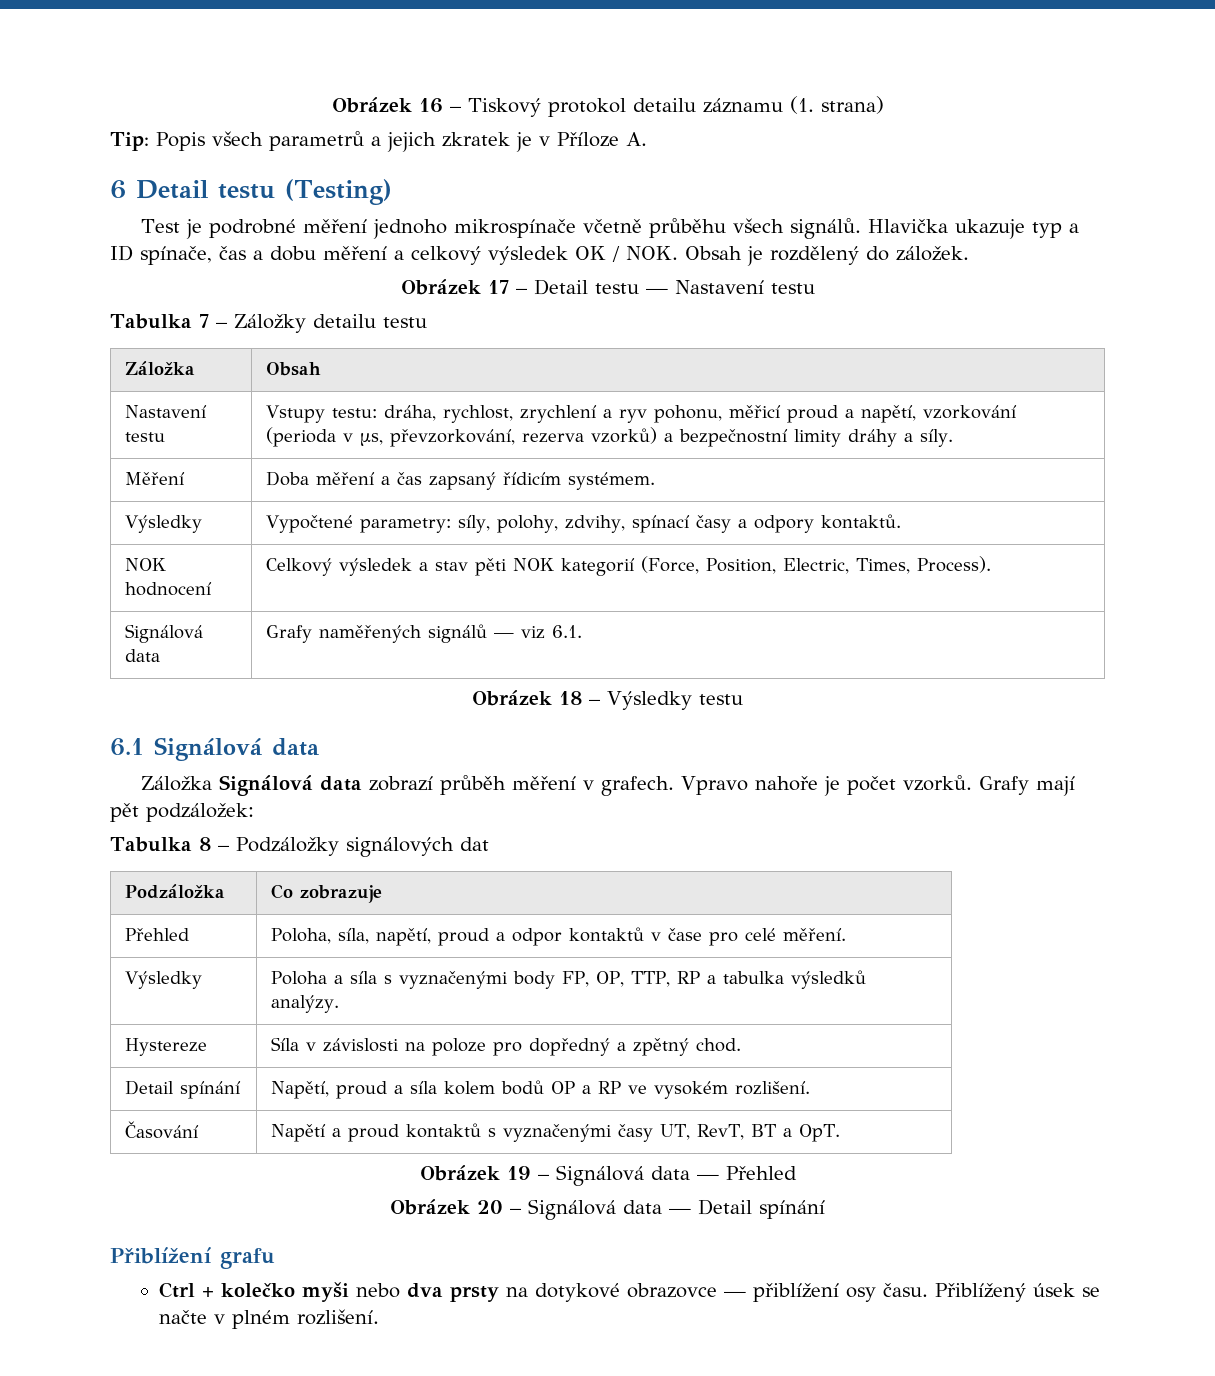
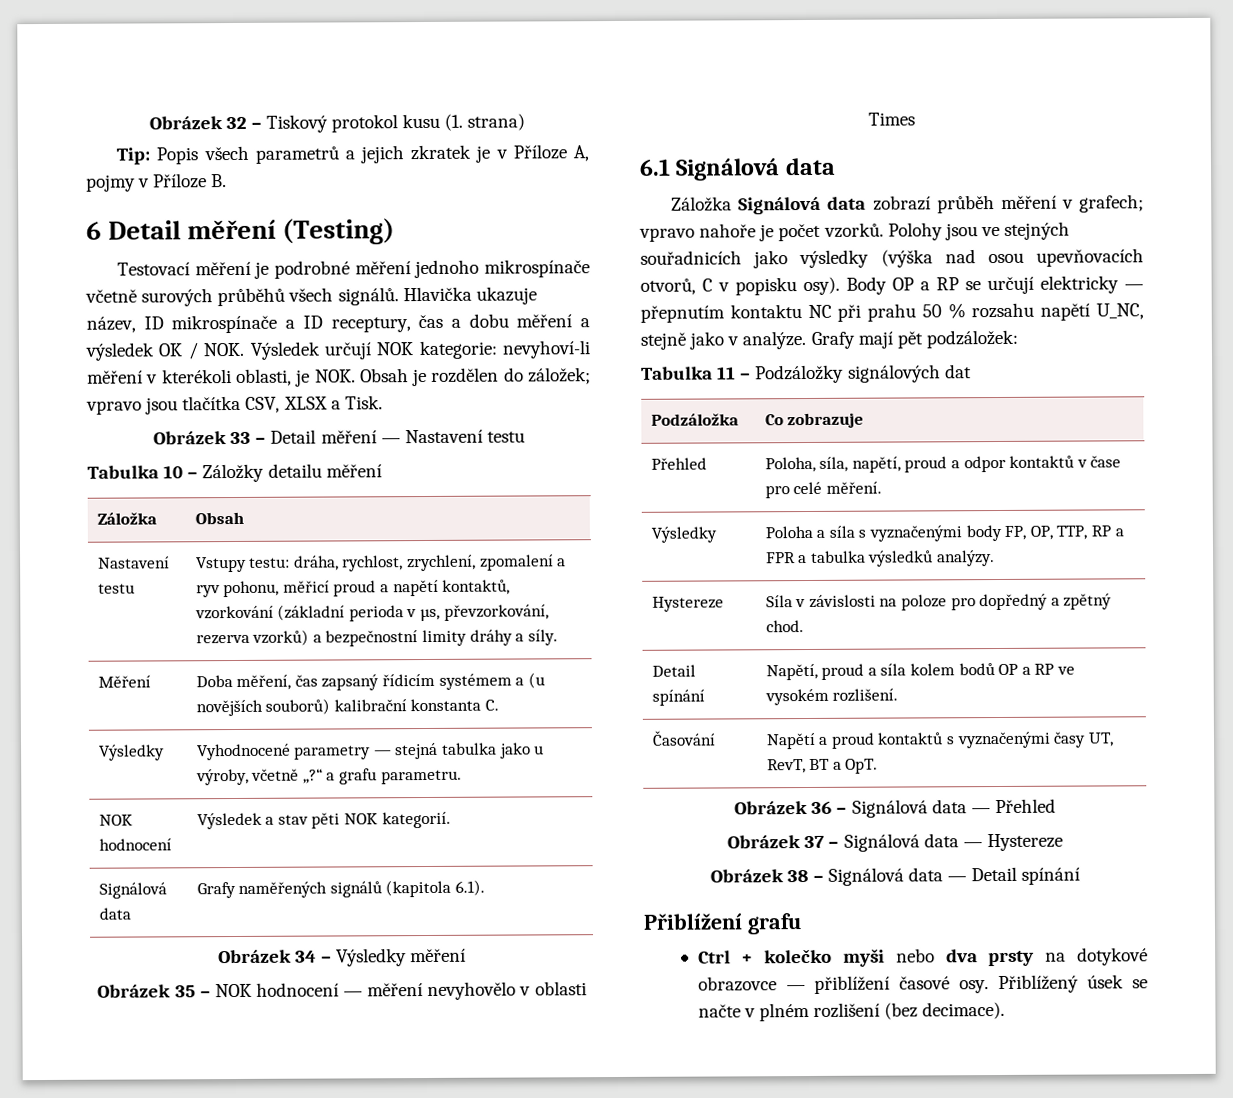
[331,97,443,113] Obrázek 16 -> [148,116,247,130] Obrázek 32
[632,98,783,113] detailu záznamu -> [402,113,441,129] kusu
[625,132,647,146] A. -> [573,145,590,162] [86,173,228,192] A, pojmy v Příloze B.
[218,184,275,199] testu -> [187,219,277,240] měření
[140,219,180,233] Test -> [117,261,251,276] Testovací měření
[648,218,726,238] průběhu -> [141,287,286,307] surových průběhů
[1031,222,1062,238] typ -> [86,314,278,334] název, ID mikrospínače
[140,246,212,265] spínače, -> [330,317,411,333] receptury,
[411,246,481,265] celkový -> (590, 323) none
[685,246,969,266] [400,279,509,295] Obsah je rozdělený do záložek. // Obrázek 17 -> [249,340,591,360] [87,367,591,387] [86,395,383,415] [153,431,252,445] Výsledek určují NOK kategorie: nevyhoví-li měření v kterékoli oblasti, je NOK. Obsah je rozdělen do záložek; vpravo jsou tlačítka CSV, XLSX a Tisk. // Obrázek 33
[594,283,639,294] testu -> [320,430,377,444] měření
[198,314,209,328] 7 -> [163,465,184,479] 10
[382,317,427,328] testu -> [325,464,382,478] měření
[520,405,598,423] zrychlení -> [407,554,554,572] zrychlení, zpomalení
[861,405,1018,423] [266,427,337,447] napětí, vzorkování (perioda -> [392,579,511,597] [194,604,404,622] napětí kontaktů, vzorkování (základní perioda
[316,472,391,485] měření a -> [236,674,292,690] měření,
[568,472,656,490] [125,515,203,533] [266,514,902,533] systémem. // Výsledky | Vypočtené parametry: síly, polohy, zdvihy, spínací časy a odpory kontaktů. -> [438,672,545,690] [195,698,500,717] [98,744,165,761] [196,742,545,761] [195,768,462,786] systémem a (u novějších souborů) kalibrační konstanta C. // Výsledky | Vyhodnocené parametry — stejná tabulka jako u výroby, včetně „?“ a grafu parametru.
[266,558,413,576] Celkový výsledek -> [196,812,262,830] Výsledek
[561,556,992,576] kategorií (Force, Position, Electric, Times, Process). -> [381,811,451,829] kategorií.
[494,625,583,639] [472,690,583,706] — viz 6.1. // Obrázek 18 -> [385,879,486,898] [217,949,317,964] (kapitola 6.1). // Obrázek 34
[698,694,743,705] testu -> [410,948,467,963] [97,981,587,1000] [867,112,915,126] měření // Obrázek 35 – NOK hodnocení — měření nevyhovělo v oblasti Times
[600,776,748,796] grafech. Vpravo -> [1079,194,1144,213] [639,227,695,242] grafech; vpravo
(972, 783) none -> [887,221,1071,241] [640,248,1144,269] [640,275,1144,296] [640,302,1144,323] [640,331,807,350] Polohy jsou ve stejných souřadnicích jako výsledky (výška nad osou upevňovacích otvorů, C v popisku osy). Body OP a RP se určují elektricky — přepnutím kontaktu NC při prahu 50 % rozsahu napětí U_NC, stejně jako v analýze.
[198,837,211,851] 8 -> [717,366,737,380] 11
(717, 979) none -> [765,552,808,564] FPR a
[506,1166,531,1180] 19 -> [811,800,833,814] 36
[477,1200,503,1214] 20 -> [804,833,1063,852] [709,869,809,883] 37 – Signálová data — Hystereze // Obrázek 38
[846,1283,929,1302] osy času. -> [899,976,990,994] časové osy.
[297,1309,380,1325] rozlišení. -> [813,1001,1006,1020] rozlišení (bez decimace).

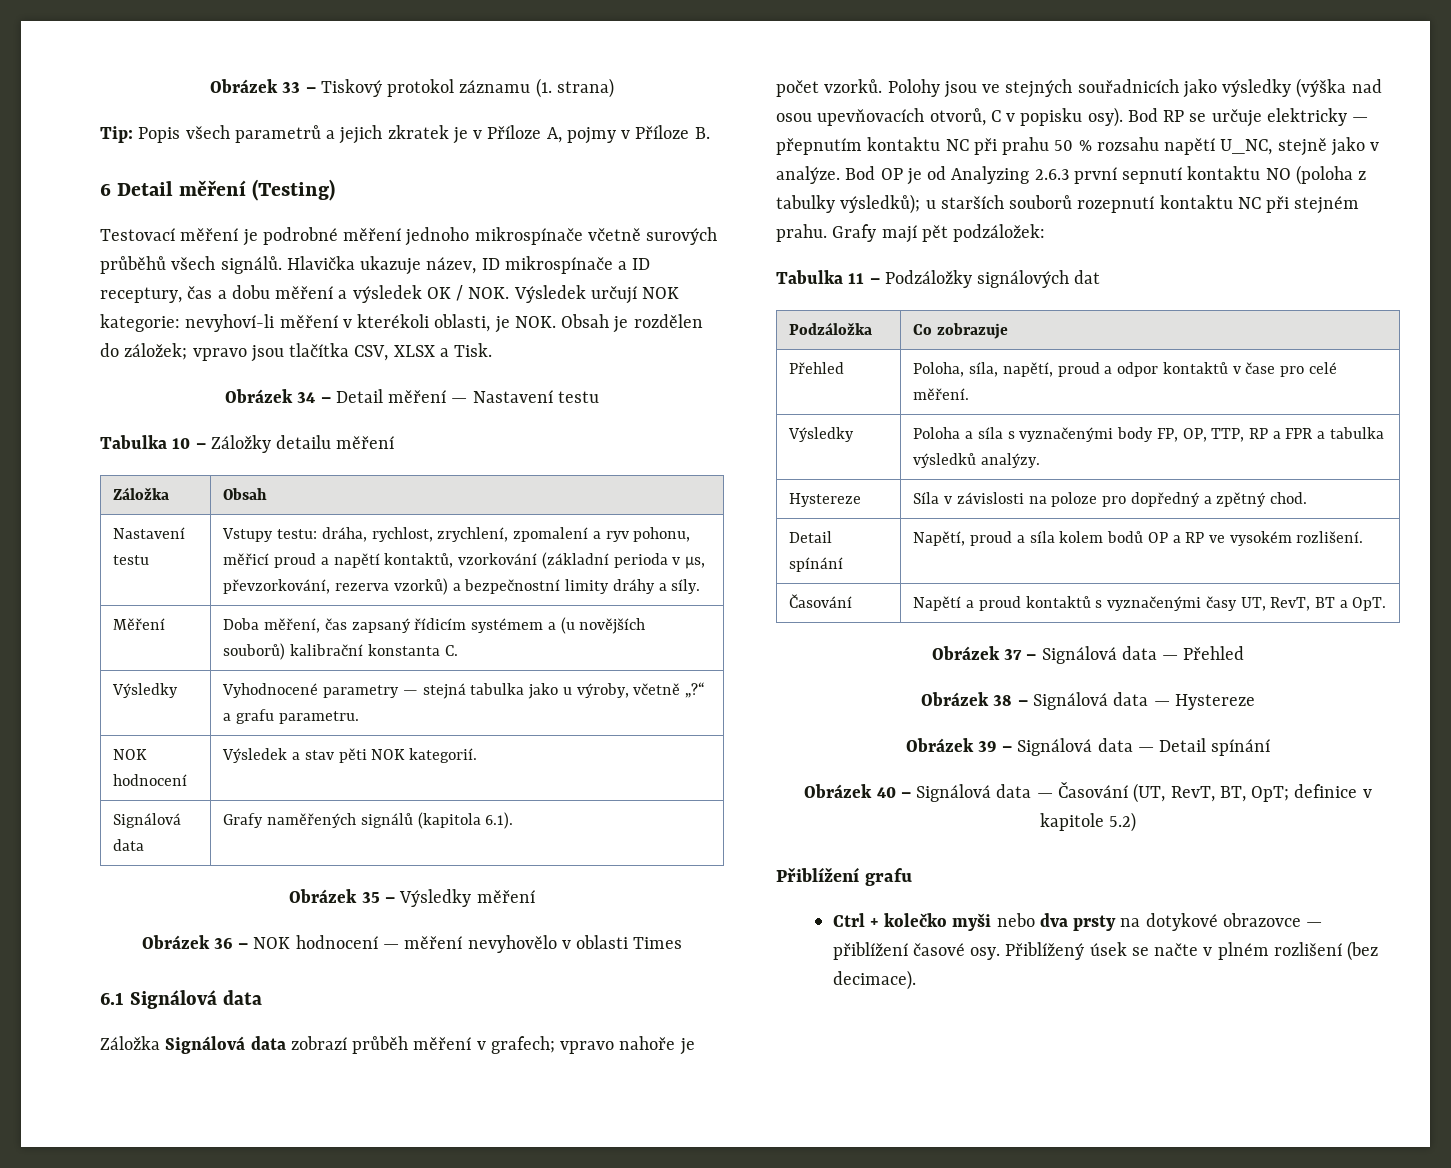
[148,116,247,130] Obrázek 32 -> [210,79,301,93] Obrázek 33
[402,113,441,129] kusu -> [459,80,531,93] záznamu
[230,431,252,445] 33 -> [297,392,316,403] 34
[294,950,317,963] 34 -> [361,892,380,903] 35
[174,985,196,998] 35 -> [213,938,233,949] 36
[846,276,930,295] Body OP a -> [1127,108,1158,122] Bod
[987,276,1034,295] určují -> [1211,109,1262,127] určuje
(807, 340) none -> [845,165,1367,185] [776,194,1360,214] [776,224,827,242] Bod OP je od Analyzing 2.6.3 první sepnutí kontaktu NO (poloha z tabulky výsledků); u starších souborů rozepnutí kontaktu NC při stejném prahu.
[811,800,833,814] 36 -> [1003,649,1022,660] 37
[804,835,826,849] 37 -> [993,695,1013,706] 38
[786,869,809,883] 38 -> [977,741,997,752] 39
(1081, 876) none -> [804,782,1372,803] [1039,812,1137,832] // Obrázek 40 – Signálová data — Časování (UT, RevT, BT, OpT; definice v kapitole 5.2)

